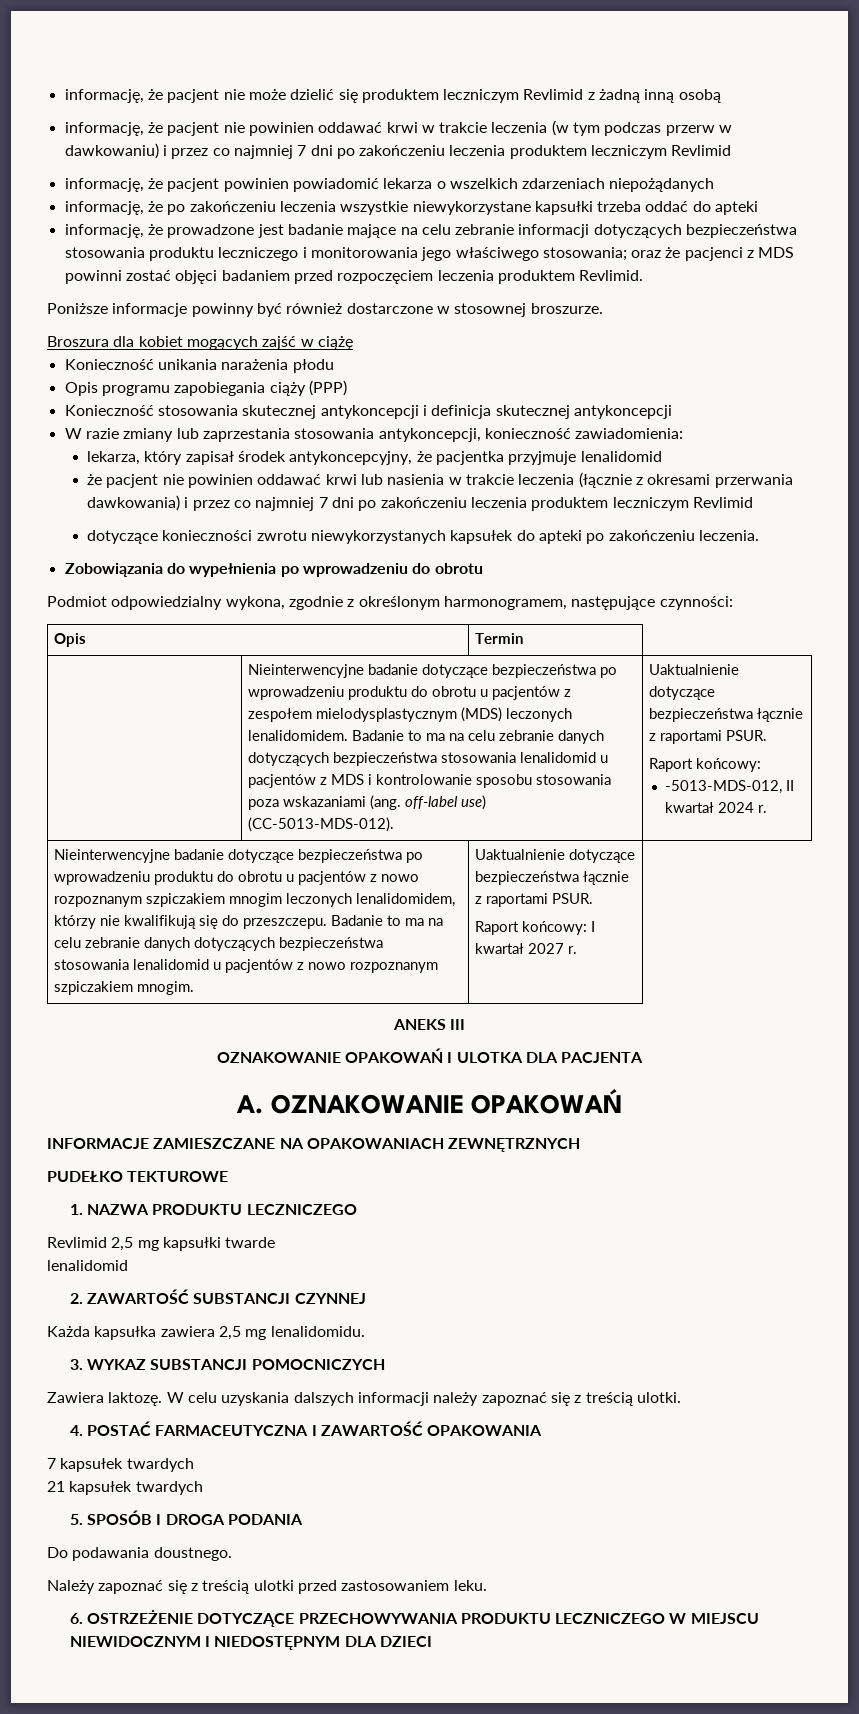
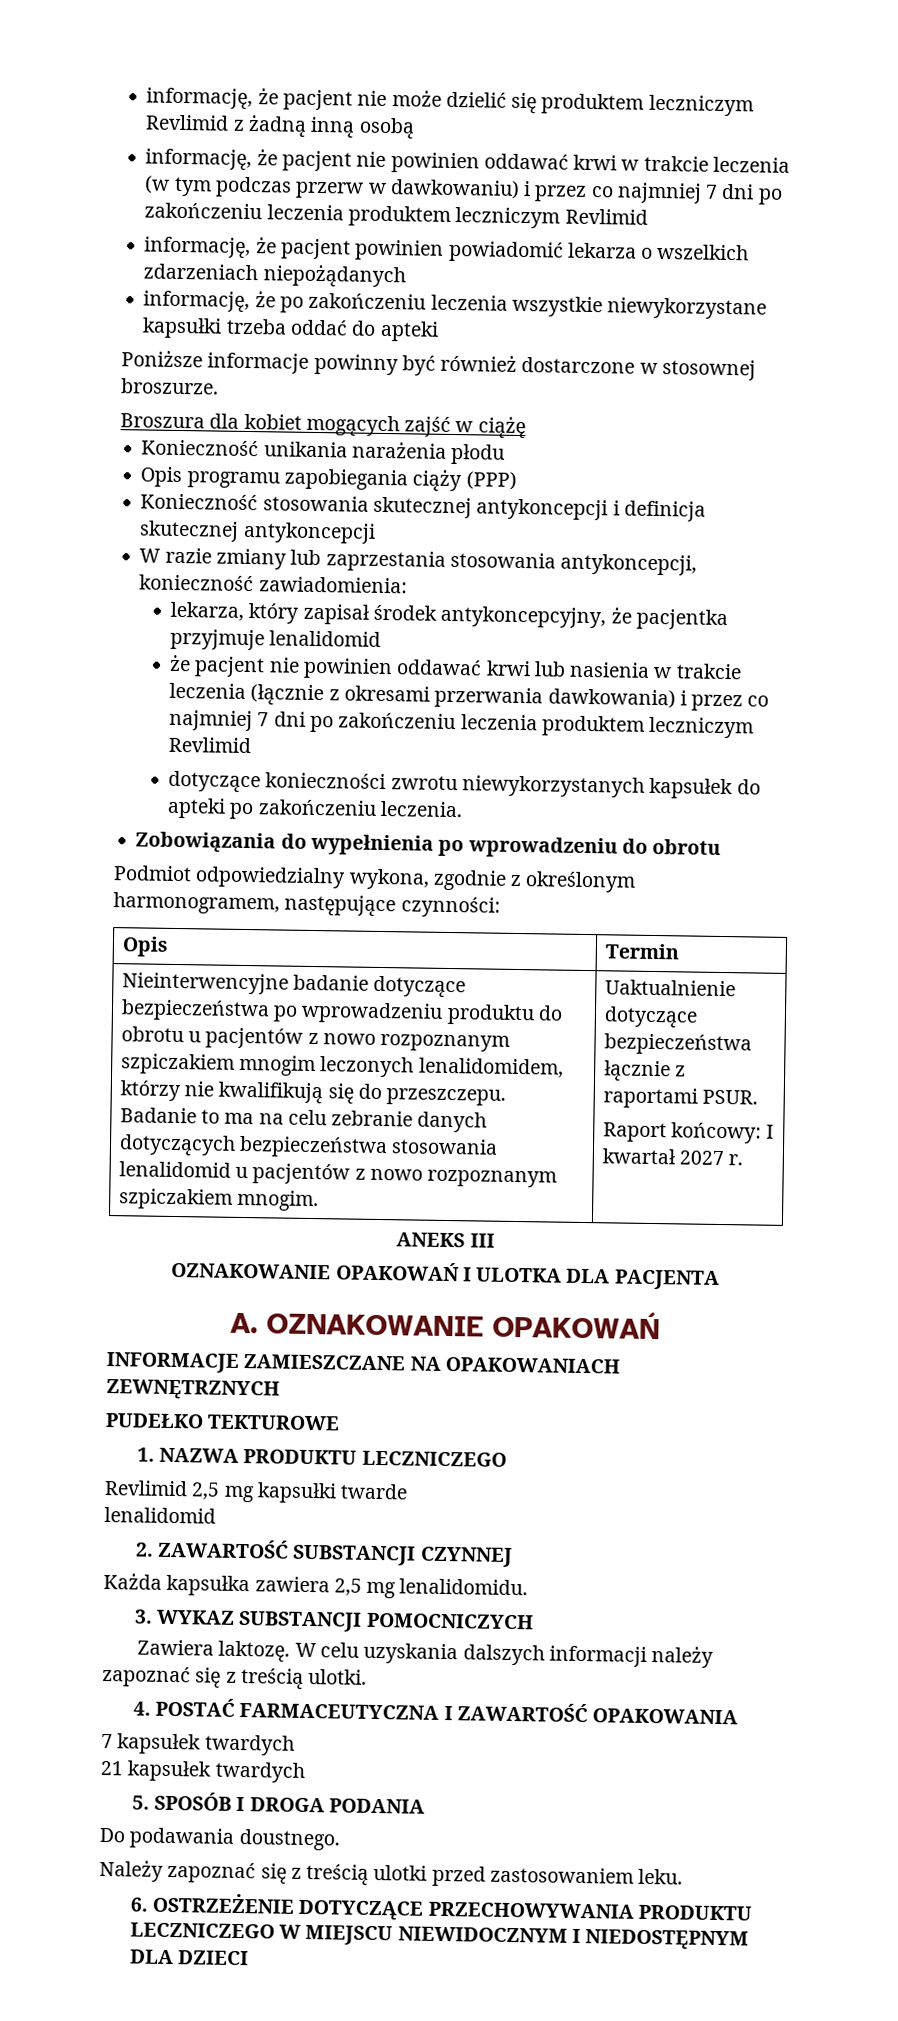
[64,224,798,238] [64,247,795,261] [64,270,644,284] // informację, że prowadzone jest badanie mające na celu zebranie informacji dotyczących bezpieczeństwa stosowania produktu leczniczego i monitorowania jego właściwego stosowania; oraz że pacjenci z MDS powinni zostać objęci badaniem przed rozpoczęciem leczenia produktem Revlimid. -> (439, 331) none
[248,664,618,678] [248,686,572,700] [248,707,573,722] [248,730,605,744] [248,752,609,766] [248,774,612,788] [248,795,487,810] [248,817,395,832] [649,664,740,675] [649,686,716,700] [649,708,804,722] [649,730,768,744] [649,758,762,772] [665,780,795,794] [665,802,768,813] // | Nieinterwencyjne badanie dotyczące bezpieczeństwa po wprowadzeniu produktu do obrotu u pacjentów z zespołem mielodysplastycznym (MDS) leczonych lenalidomidem. Badanie to ma na celu zebranie danych dotyczących bezpieczeństwa stosowania lenalidomid u pacjentów z MDS i kontrolowanie sposobu stosowania poza wskazaniami (ang. off-label use) (CC-5013-MDS-012). | Uaktualnienie dotyczące bezpieczeństwa łącznie z raportami PSUR. // Raport końcowy: // -5013-MDS-012, II kwartał 2024 r. -> (679, 951) none

